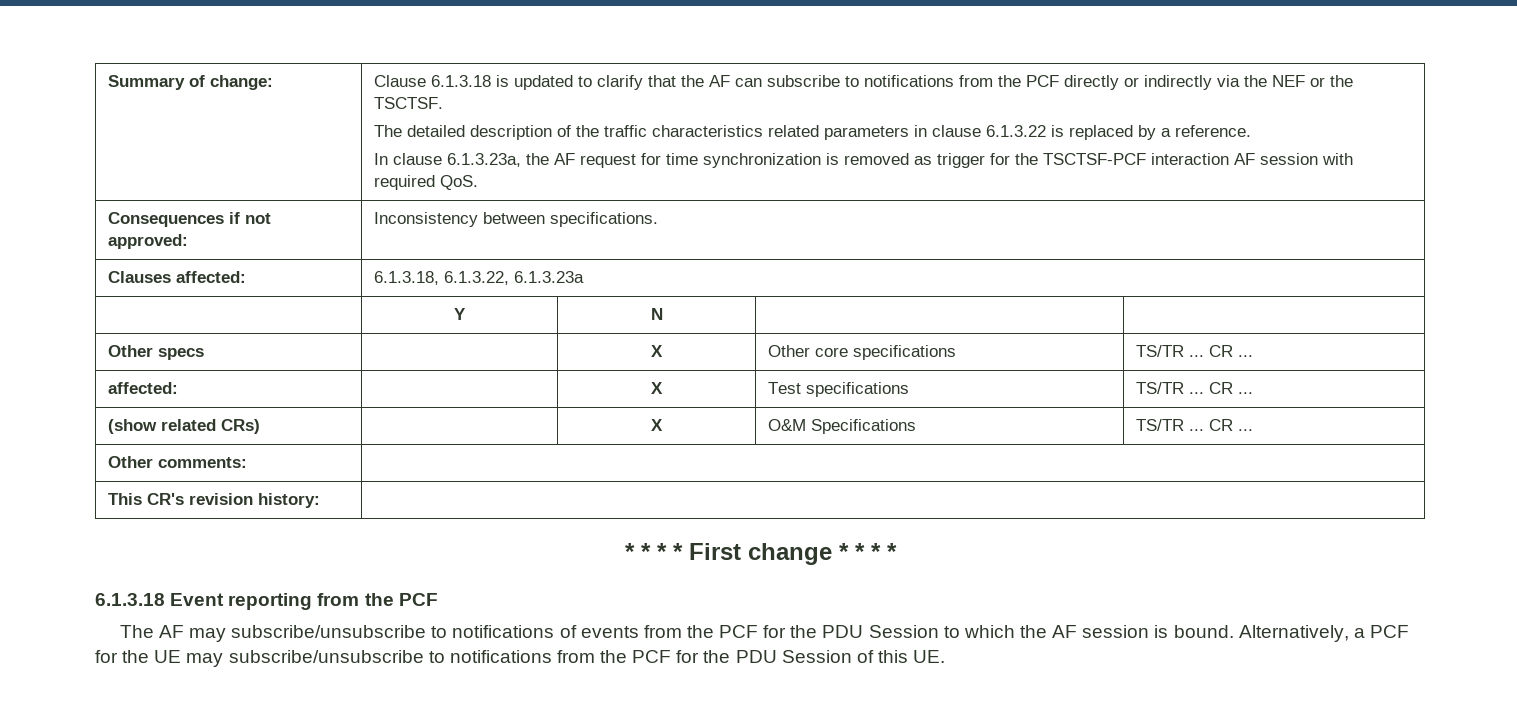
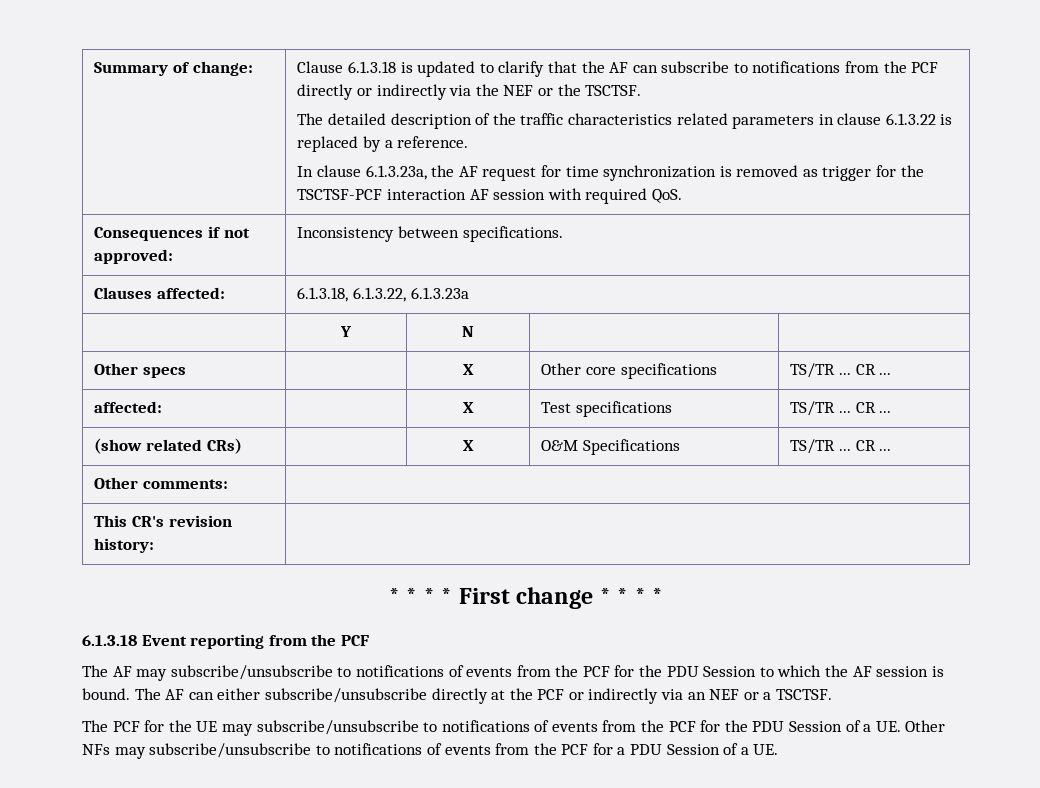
[1238,625,1365,642] Alternatively, a -> [134,688,833,704] [82,720,108,732] The AF can either subscribe/unsubscribe directly at the PCF or indirectly via an NEF or a TSCTSF. // The
(552, 656) none -> [534,720,598,732] of events
[877,650,908,663] this -> [863,720,946,732] [82,743,749,759] a UE. Other NFs may subscribe/unsubscribe to notifications of events from the PCF for a PDU Session of a

